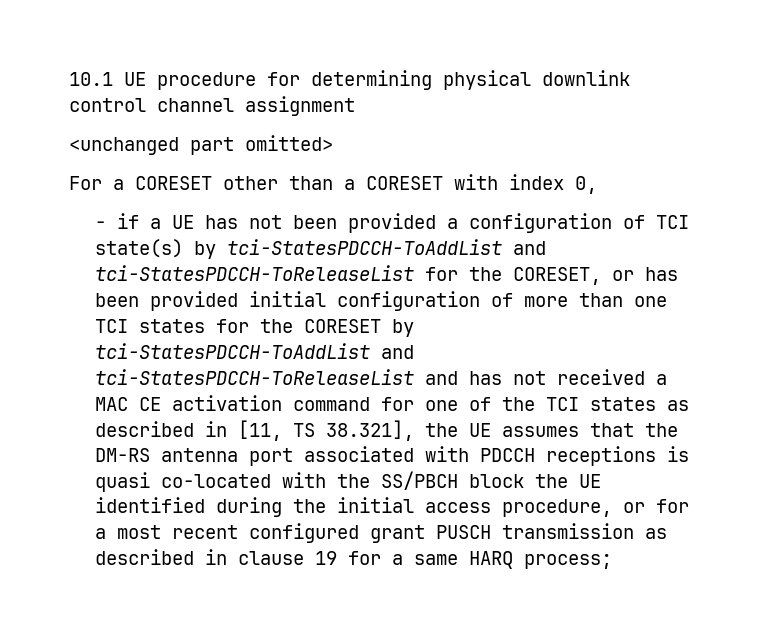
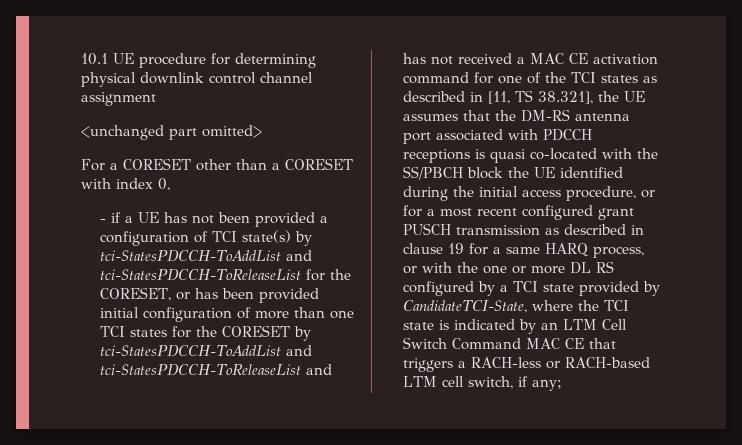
[524,554,613,569] process; -> [593,246,645,258] [403,261,615,274] [403,281,661,296] [403,300,630,313] [403,319,628,334] [403,337,617,350] [403,357,651,372] [403,376,563,391] process, or with the one or more DL RS configured by a TCI state provided by CandidateTCI-State, where the TCI state is indicated by an LTM Cell Switch Command MAC CE that triggers a RACH-less or RACH-based LTM cell switch, if any;

